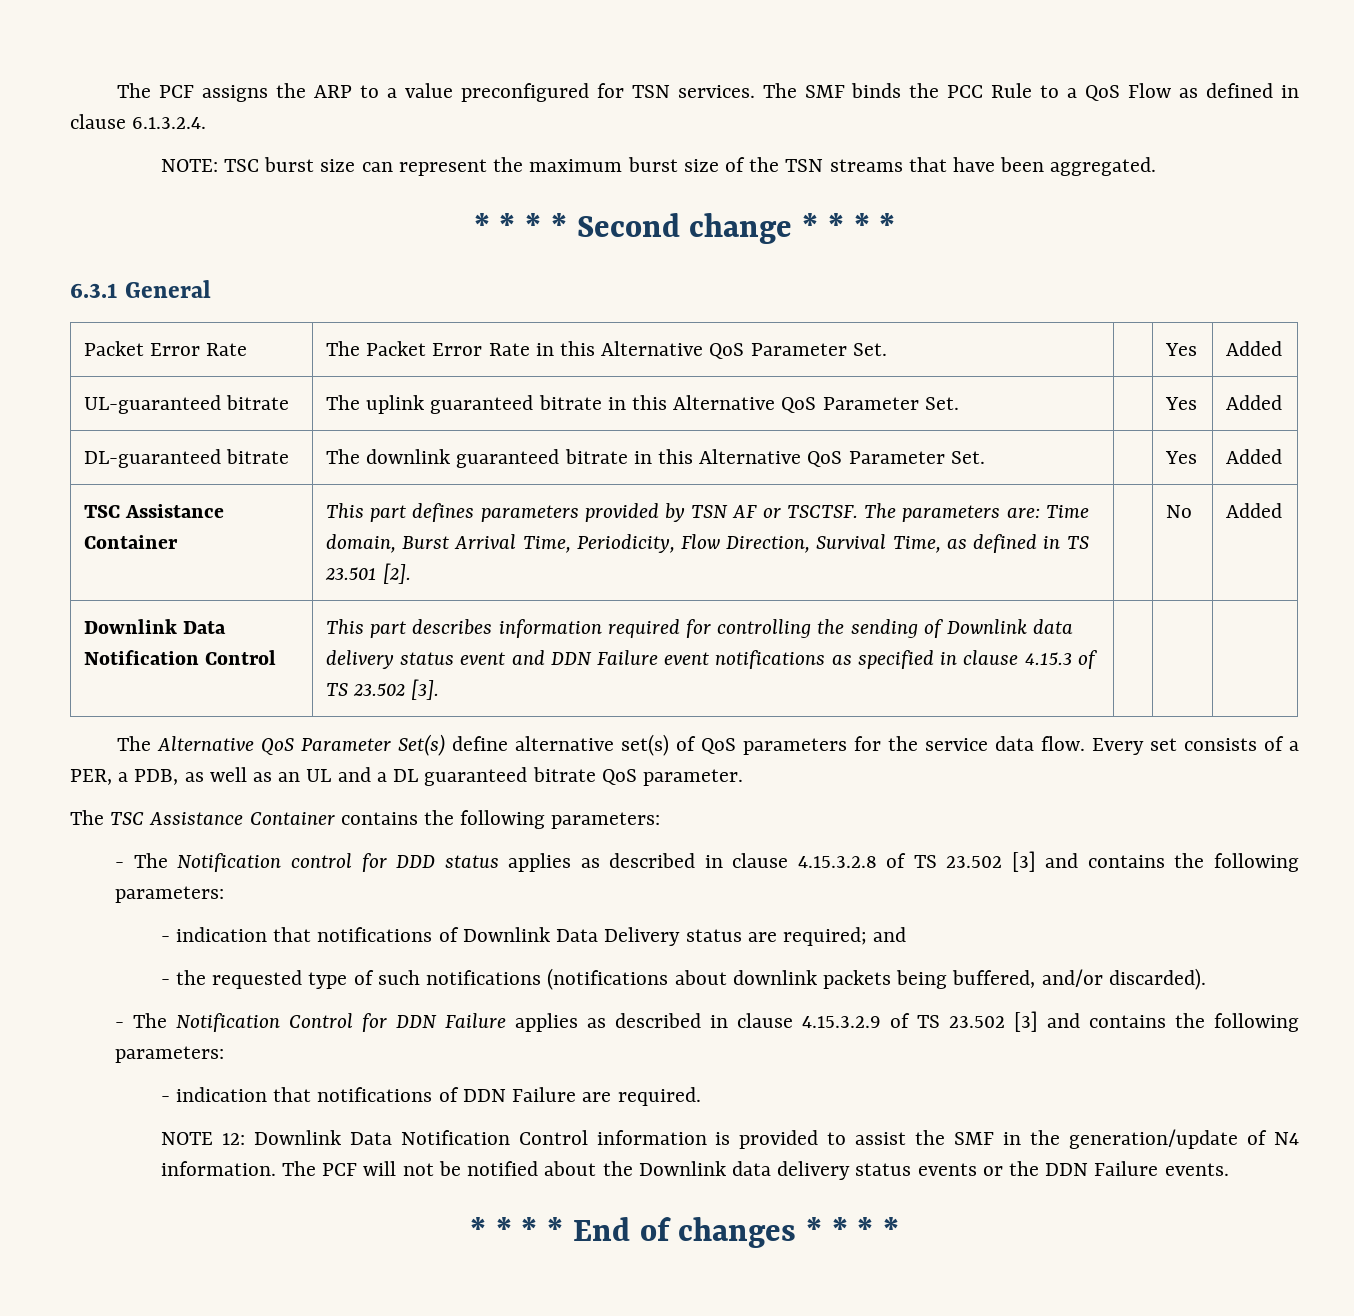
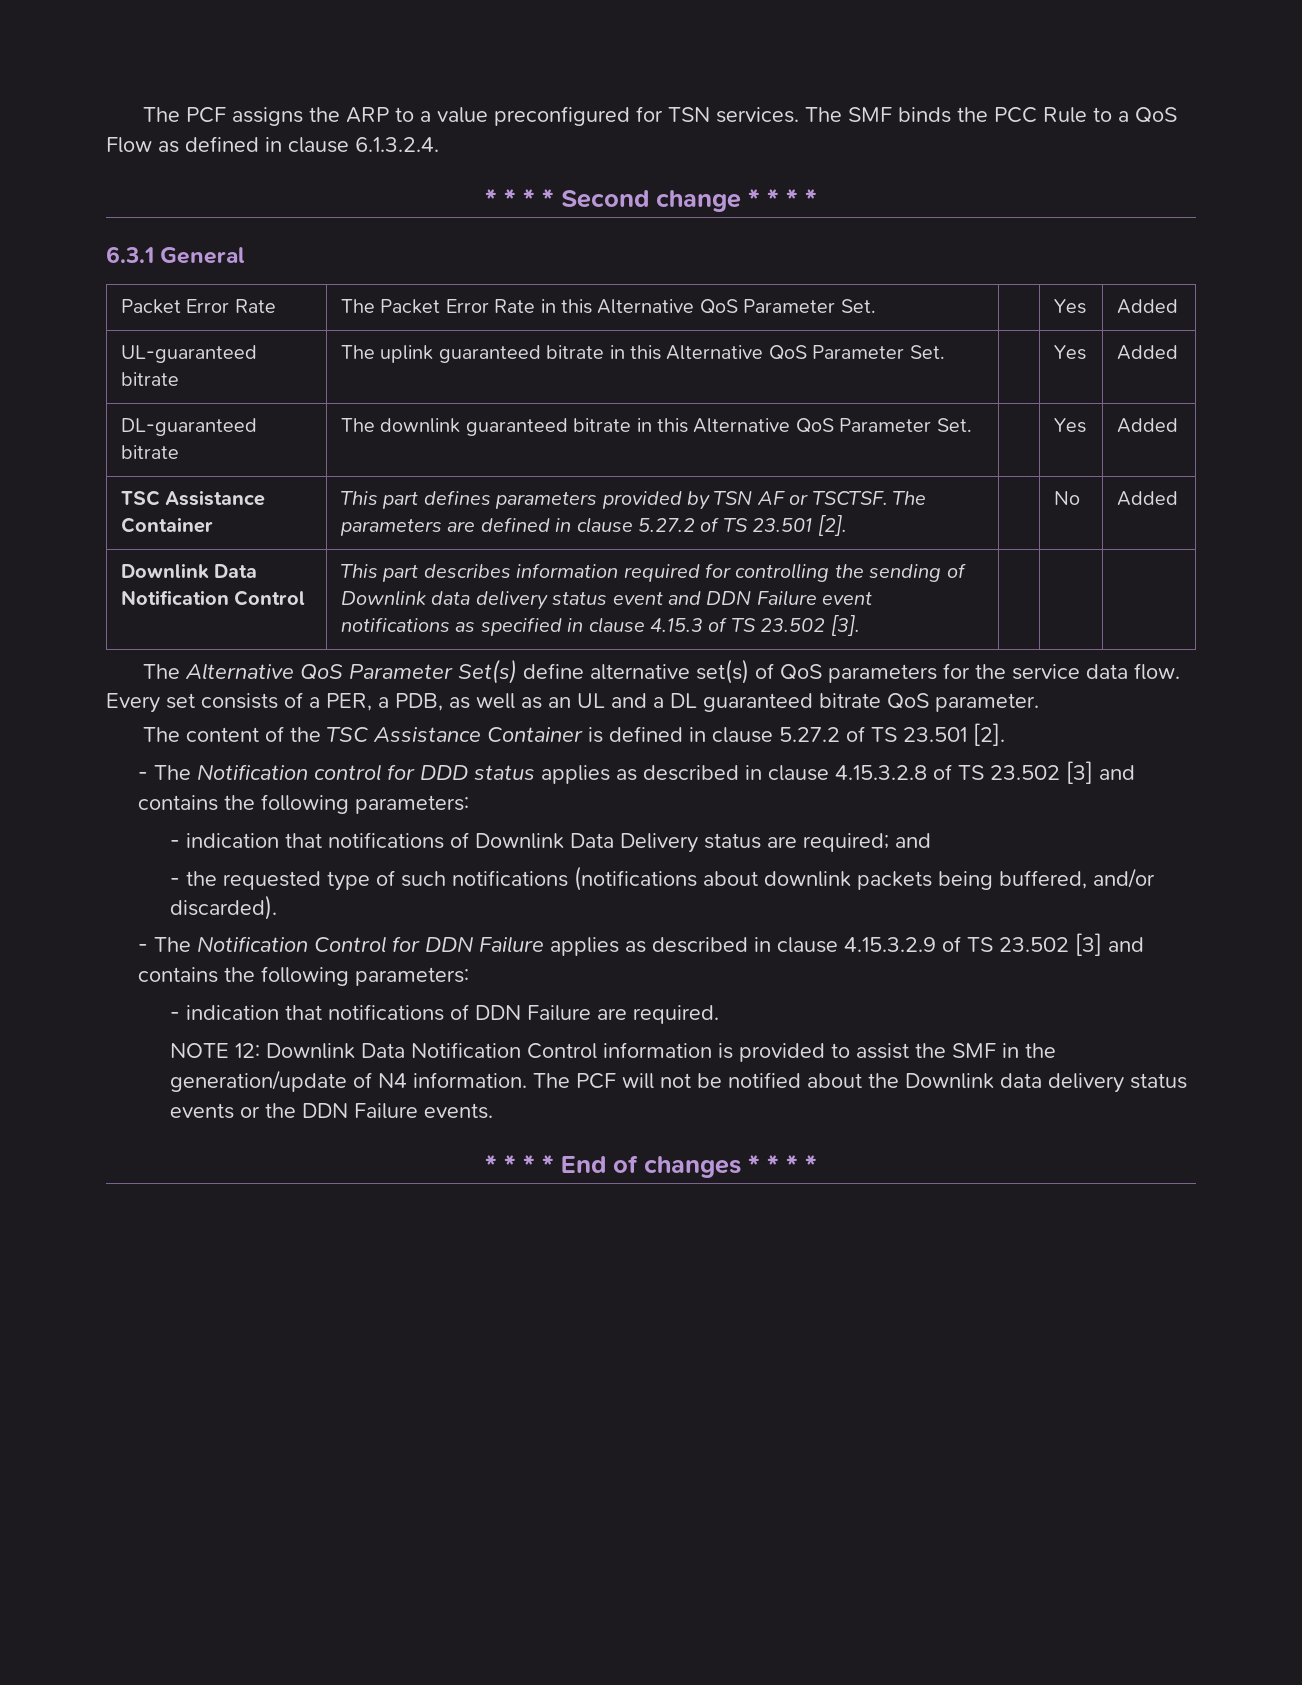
[160,157,1157,176] // NOTE: TSC burst size can represent the maximum burst size of the TSN streams that have been aggregated. -> (439, 144) none
[1006,505,1089,518] [326,534,1061,553] are: Time domain, Burst Arrival Time, Periodicity, Flow Direction, Survival Time, as defined in -> [447,517,720,533] are defined in clause 5.27.2 of
[110,810,661,829] TSC Assistance Container contains the following parameters: -> [186,723,1006,746] content of the TSC Assistance Container is defined in clause 5.27.2 of TS 23.501 [2].

